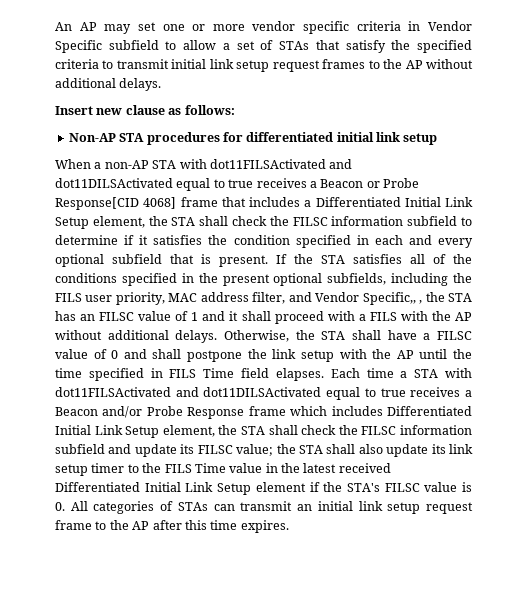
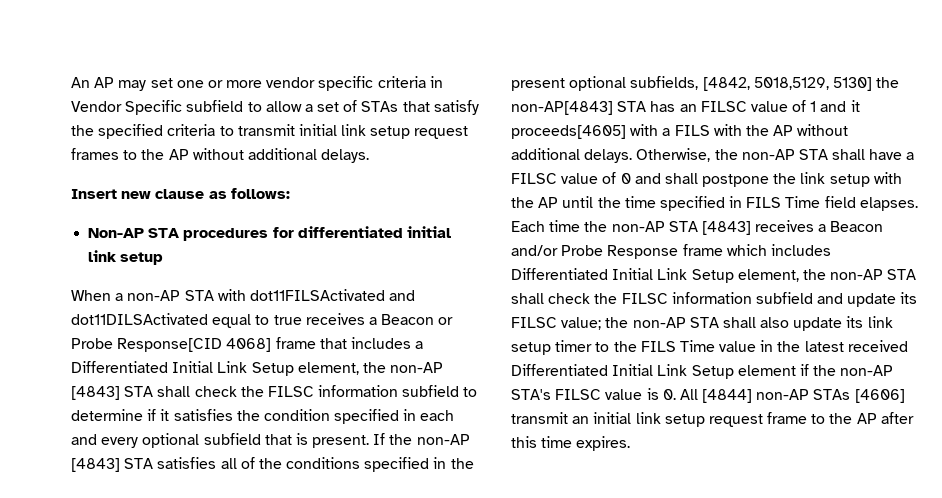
(168, 221) none -> [390,362,444,373] [71,386,120,400] non-AP [4843]
(313, 259) none -> [416,434,470,445] [71,458,120,472] non-AP [4843]
[391,273,472,286] [55,292,445,305] including the FILS user priority, MAC address filter, and Vendor Specific,, , the -> [702,77,900,91] [511,101,613,115] [4842, 5018,5129, 5130] the non-AP[4843]
[241,311,324,324] shall proceed -> [511,125,626,139] proceeds[4605]
(315, 335) none -> [741,149,795,160] non-AP
[400,368,472,378] [55,387,406,400] a STA with dot11FILSActivated and dot11DILSActivated equal to true -> [584,221,751,235] the non-AP STA [4843]
(238, 430) none -> [830,269,884,280] non-AP
(296, 449) none -> [632,317,686,328] non-AP
(343, 487) none -> [840,365,894,376] non-AP
[93,501,235,514] categories of STAs can -> [702,389,905,403] [4844] non-AP STAs [4606]

